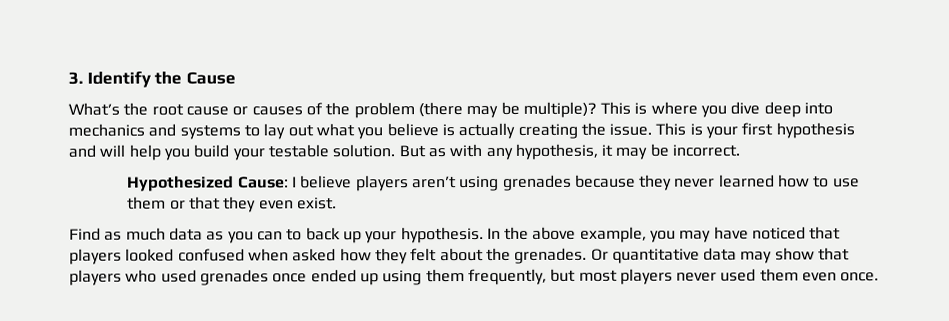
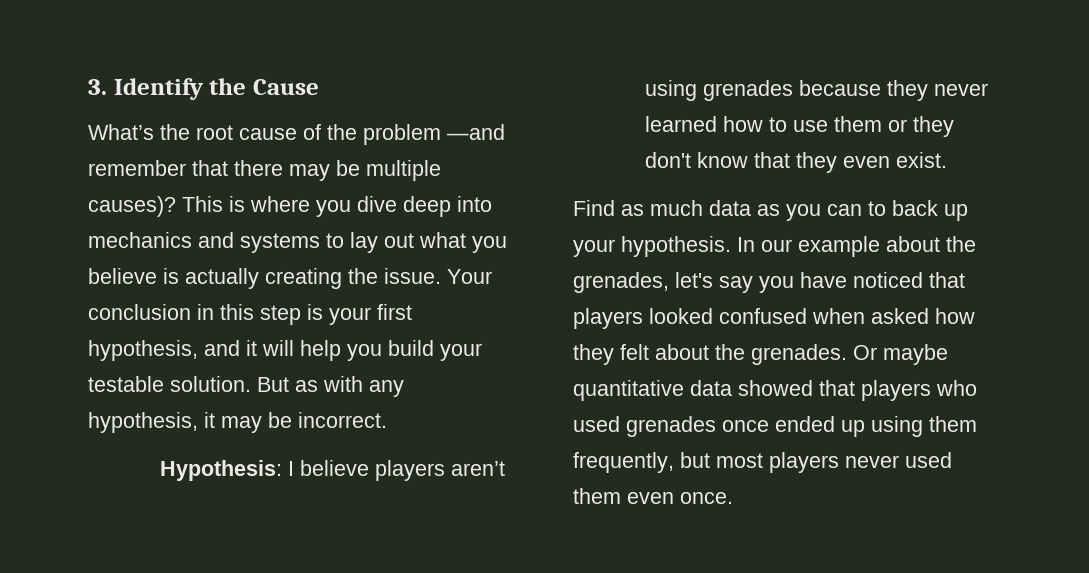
[232,106,303,116] or causes -> (297, 134) none
[417,101,597,119] (there may be multiple)? -> [447,124,505,140] [88,160,441,181] [88,196,176,217] —and remember that there may be multiple causes)?
[655,122,855,139] [68,144,96,158] This is your first hypothesis and -> [447,269,492,284] [88,304,412,325] [88,340,257,361] Your conclusion in this step is your first hypothesis, and it
[127,175,289,192] Hypothesized Cause: -> [159,460,282,481] Hypothesis:
(186, 205) none -> [912,116,954,137] [644,152,748,168] they don't know
[504,226,712,243] the above example, you may -> [761,236,976,257] [573,272,794,293] our example about the grenades, let's say you
(609, 254) none -> [883,344,948,365] maybe
[740,247,815,264] may show -> [738,380,813,396] showed

